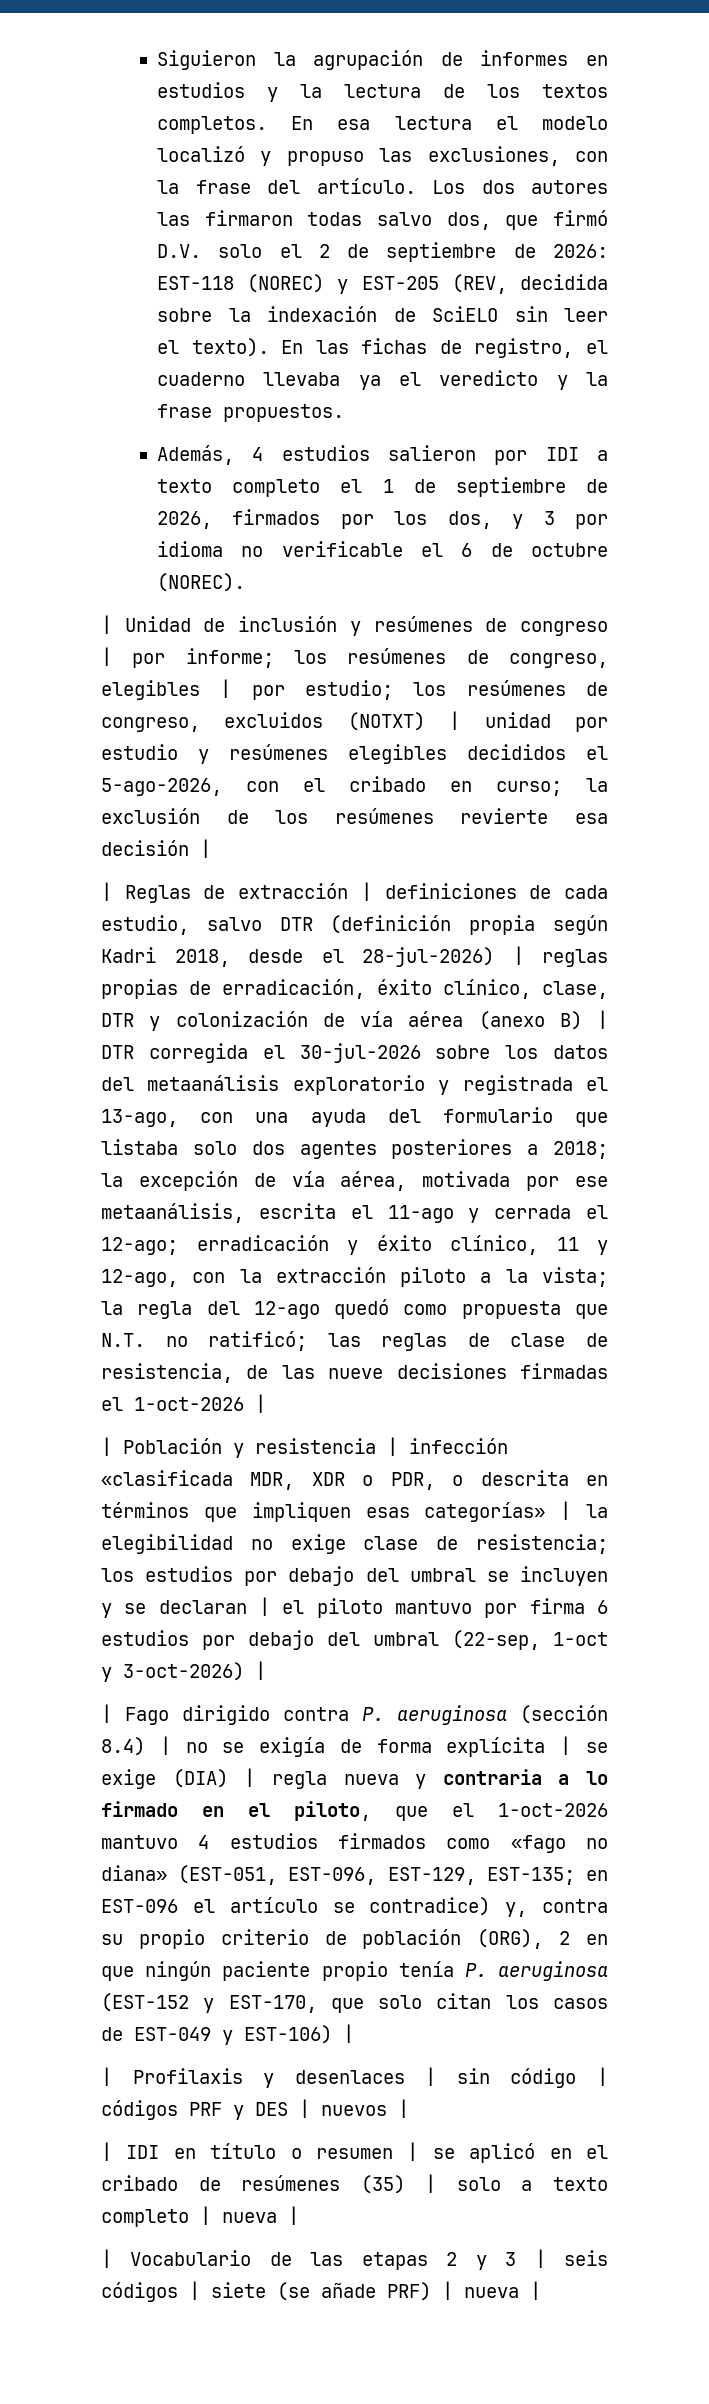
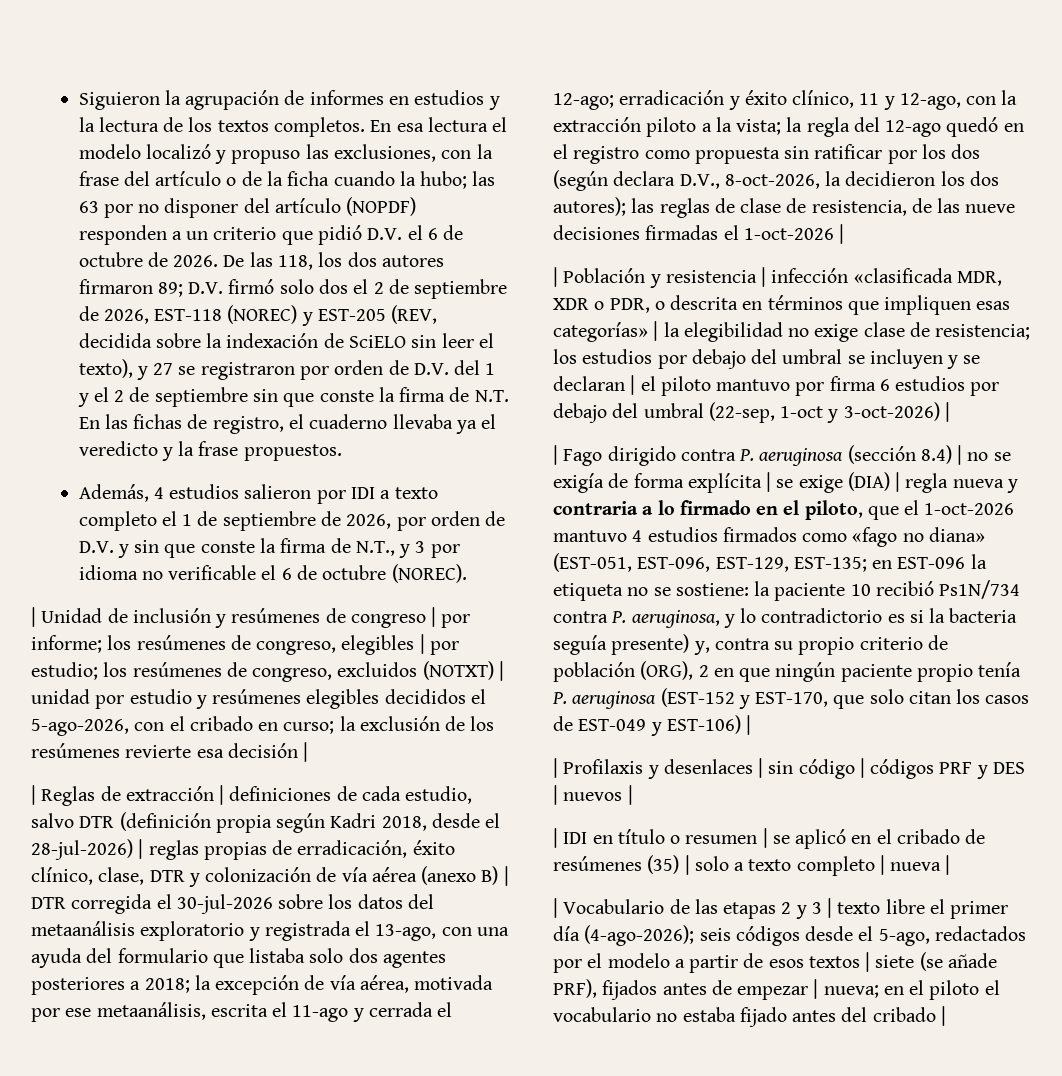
[316,178,608,194] [157,210,608,230] [157,244,263,258] artículo. Los dos autores las firmaron todas salvo dos, que firmó D.V. solo -> [155,171,496,189] [78,197,417,218] [78,225,464,245] [78,252,444,270] [78,279,348,297] artículo o de la ficha cuando la hubo; las 63 por no disponer del artículo (NOPDF) responden a un criterio que pidió D.V. el 6 de octubre de 2026. De las 118, los dos autores firmaron 89; D.V. firmó solo dos
[553,244,608,258] 2026: -> [103,309,149,324] 2026,
[191,338,269,357] texto). -> [78,359,496,380] [77,387,509,407] texto), y 27 se registraron por orden de D.V. del 1 y el 2 de septiembre sin que conste la firma de N.T.
[232,509,492,529] firmados por los dos, -> [396,511,506,531] [78,538,395,558] por orden de D.V. y sin que conste la firma de N.T.,
[403,1301,608,1319] [101,1331,308,1351] como propuesta que N.T. no ratificó; -> [1003,123,1024,132] [553,144,981,164] [553,170,999,191] [553,197,626,216] en el registro como propuesta sin ratificar por los dos (según declara D.V., 8-oct-2026, la decidieron los dos autores);
[192,1897,491,1916] el artículo se contradice) -> [970,554,987,569] [553,580,1021,601] [553,608,1018,628] [553,634,690,655] la etiqueta no se sostiene: la paciente 10 recibió Ps1N/734 contra P. aeruginosa, y lo contradictorio es si la bacteria seguía presente)
[564,2250,609,2266] [101,2281,519,2302] seis códigos | siete (se añade PRF) | nueva -> [837,899,1009,919] [553,925,1026,946] [553,952,997,973] [553,979,1000,1000] [553,1007,936,1027] texto libre el primer día (4-ago-2026); seis códigos desde el 5-ago, redactados por el modelo a partir de esos textos | siete (se añade PRF), fijados antes de empezar | nueva; en el piloto el vocabulario no estaba fijado antes del cribado

